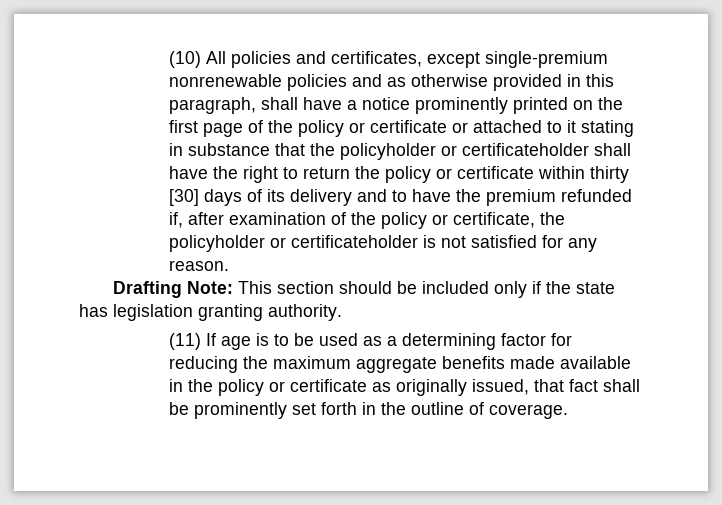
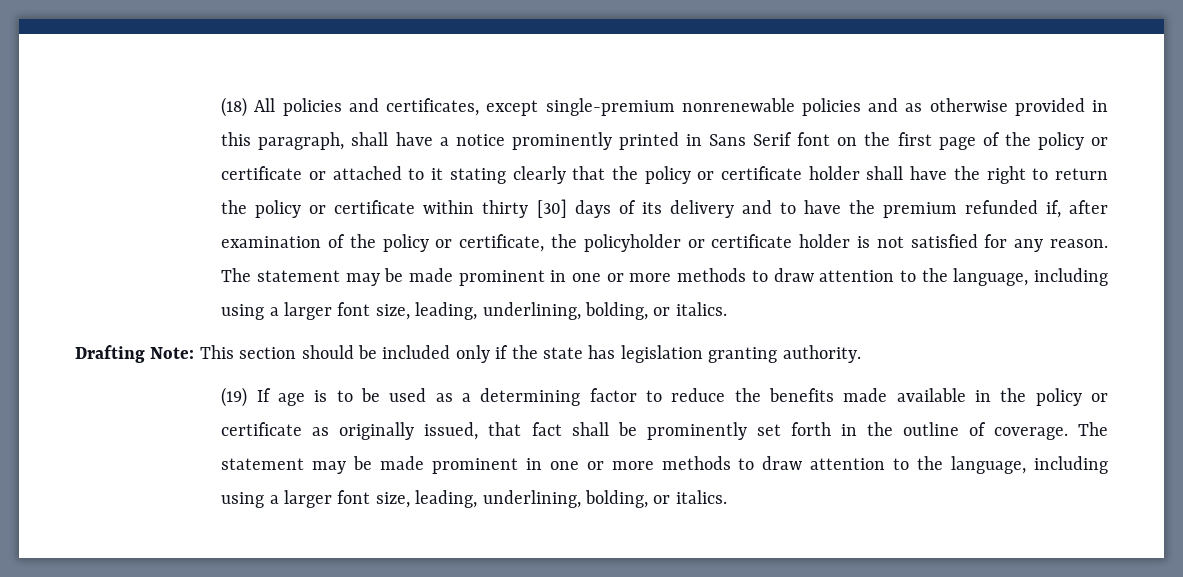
[168,51,201,68] (10) -> [221,97,248,117] (18)
(568, 105) none -> [686,132,831,146] in Sans Serif font
[168,143,589,160] in substance that the policyholder or certificateholder -> [512,166,860,184] clearly that the policy or certificate holder
[290,235,418,248] certificateholder -> [711,234,851,248] certificate holder
(229, 265) none -> [221,268,1109,286] [221,302,727,320] The statement may be made prominent in one or more methods to draw attention to the language, including using a larger font size, leading, underlining, bolding, or italics.
[168,333,201,350] (11) -> [221,387,248,407] (19)
[550,333,572,346] [168,356,437,373] for reducing the maximum aggregate -> [645,388,761,402] to reduce the
(568, 411) none -> [1077,422,1108,436] [221,456,1108,474] [221,490,727,508] The statement may be made prominent in one or more methods to draw attention to the language, including using a larger font size, leading, underlining, bolding, or italics.

